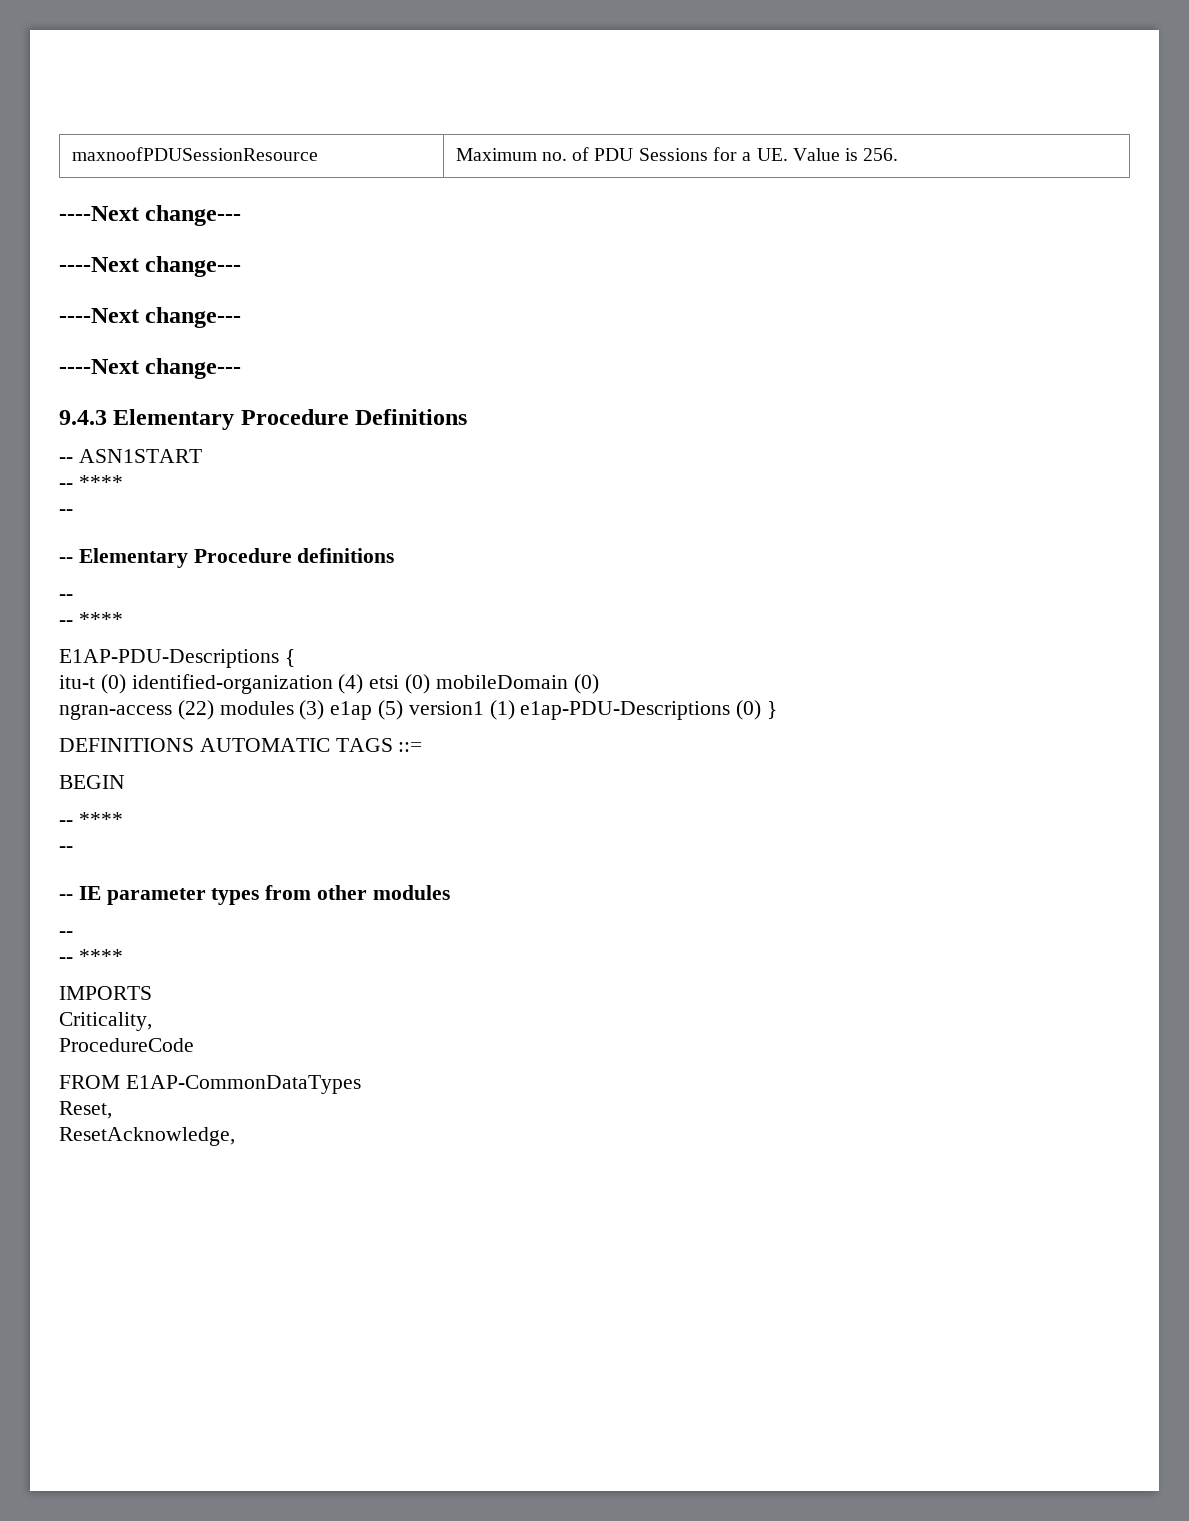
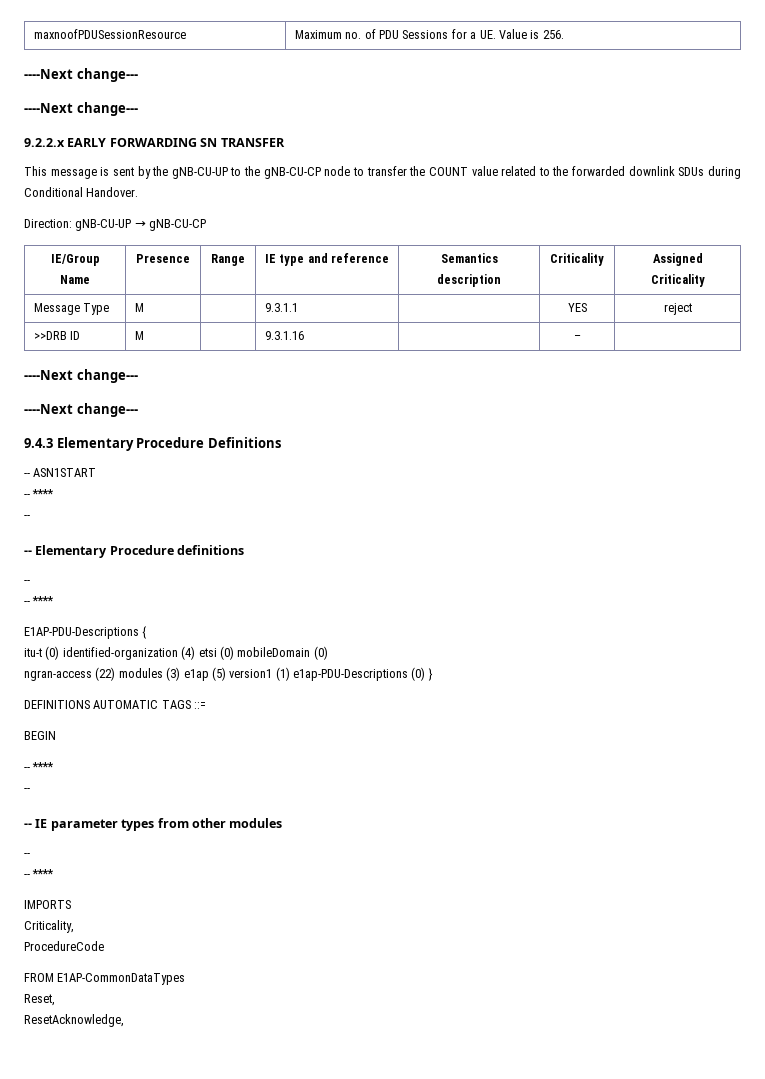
(242, 266) none -> [24,138,285,147] [24,166,741,179] [24,187,139,197] [24,219,207,231] [50,254,100,266] [60,275,90,284] [136,254,190,263] [211,254,245,266] [264,253,390,266] [440,253,498,263] [437,274,501,287] [550,253,604,266] [652,253,703,266] [650,274,705,287] [33,303,110,315] [134,303,144,312] [264,303,298,312] [567,303,587,312] [663,303,692,315] [33,331,81,340] [134,331,144,340] [264,331,304,340] [573,335,581,340] // 9.2.2.x EARLY FORWARDING SN TRANSFER // This message is sent by the gNB-CU-UP to the gNB-CU-CP node to transfer the COUNT value related to the forwarded downlink SDUs during Conditional Handover. // Direction: gNB-CU-UP → gNB-CU-CP // IE/Group Name | Presence | Range | IE type and reference | Semantics description | Criticality | Assigned Criticality // Message Type | M | | 9.3.1.1 | | YES | reject // >>DRB ID | M | | 9.3.1.16 | | – |

